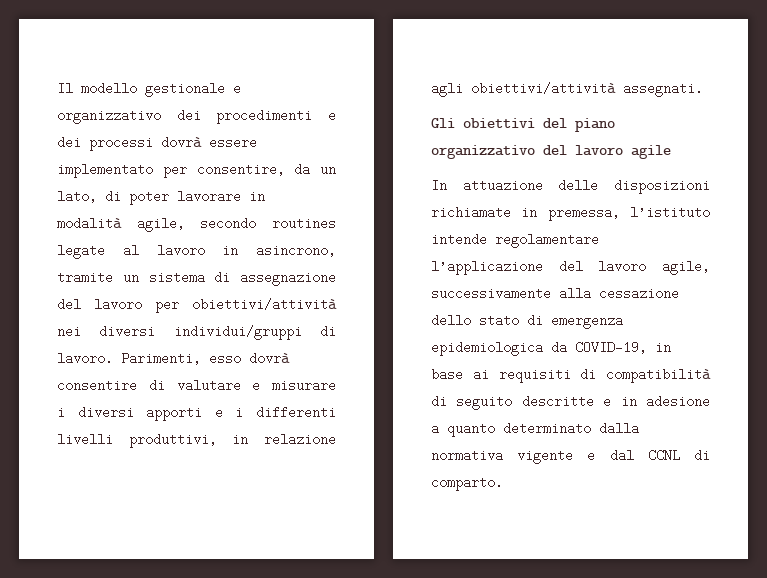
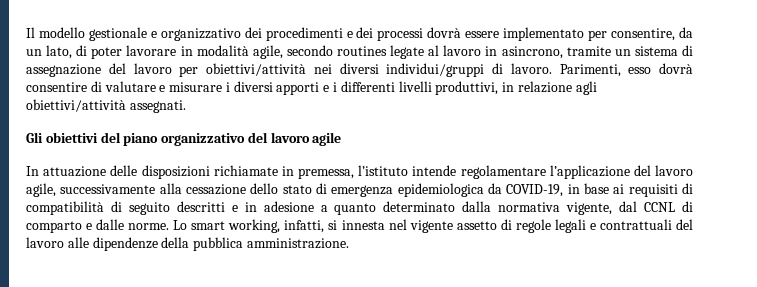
[521,395,594,408] descritte -> [176,201,225,212] descritti
[517,449,596,464] vigente e -> [566,202,613,215] vigente,
[431,476,503,491] comparto. -> [26,219,693,233] [26,237,349,251] comparto e dalle norme. Lo smart working, infatti, si innesta nel vigente assetto di regole legali e contrattuali del lavoro alle dipendenze della pubblica amministrazione.

